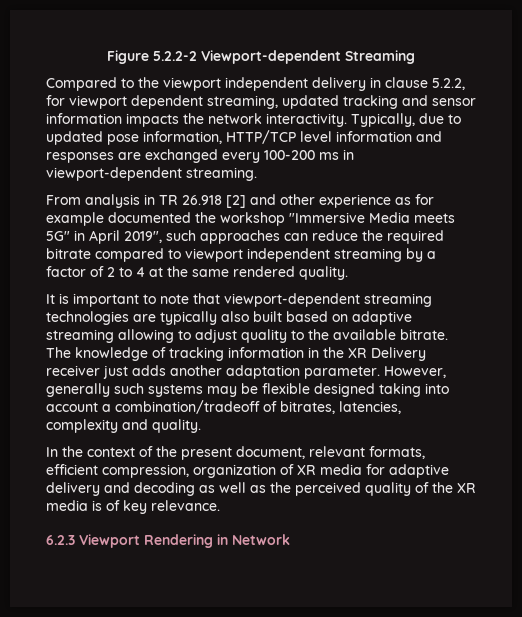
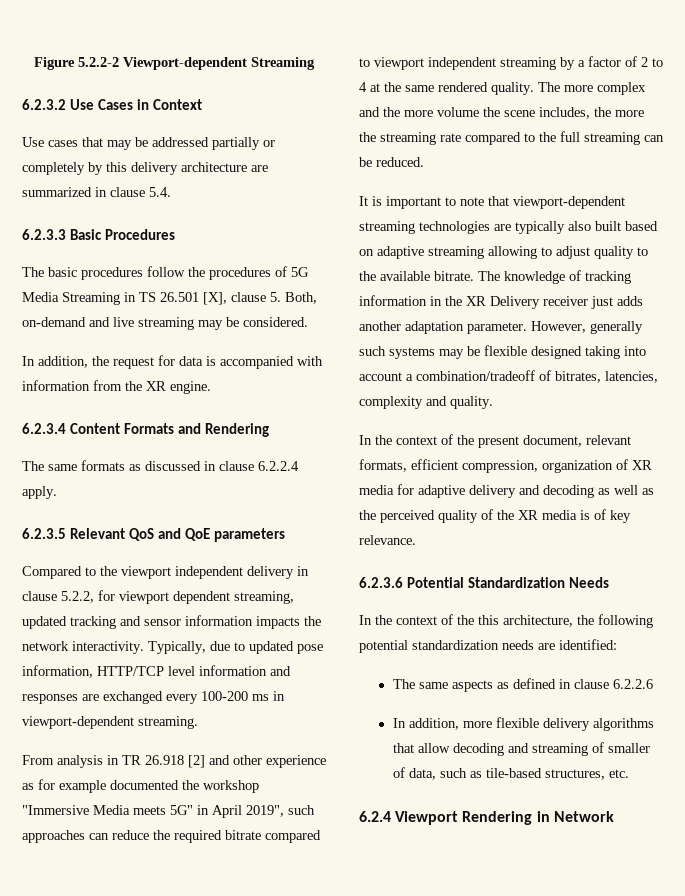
(415, 57) none -> [22,99,202,110] [22,137,275,150] [22,162,268,175] [22,187,171,197] [22,229,175,240] [22,266,309,280] [22,292,317,305] [22,317,308,330] [22,355,323,369] [22,380,211,394] [22,423,269,437] [22,460,299,471] [22,486,57,499] [22,528,285,542] // 6.2.3.2 Use Cases in Context // Use cases that may be addressed partially or completely by this delivery architecture are summarized in clause 5.4. // 6.2.3.3 Basic Procedures // The basic procedures follow the procedures of 5G Media Streaming in TS 26.501 [X], clause 5. Both, on-demand and live streaming may be considered. // In addition, the request for data is accompanied with information from the XR engine. // 6.2.3.4 Content Formats and Rendering // The same formats as discussed in clause 6.2.2.4 apply. // 6.2.3.5 Relevant QoS and QoE parameters
(348, 273) none -> [538,82,646,95] [359,107,644,119] [359,131,664,145] [359,157,424,167] The more complex and the more volume the scene includes, the more the streaming rate compared to the full streaming can be reduced.
[46,535,75,545] 6.2.3 -> [359,577,609,588] [359,614,653,628] [359,639,617,653] [392,678,653,692] [392,717,654,731] [392,742,650,756] [392,767,629,780] [359,811,391,822] 6.2.3.6 Potential Standardization Needs // In the context of the this architecture, the following potential standardization needs are identified: // The same aspects as defined in clause 6.2.2.6 // In addition, more flexible delivery algorithms that allow decoding and streaming of smaller of data, such as tile-based structures, etc. // 6.2.4

